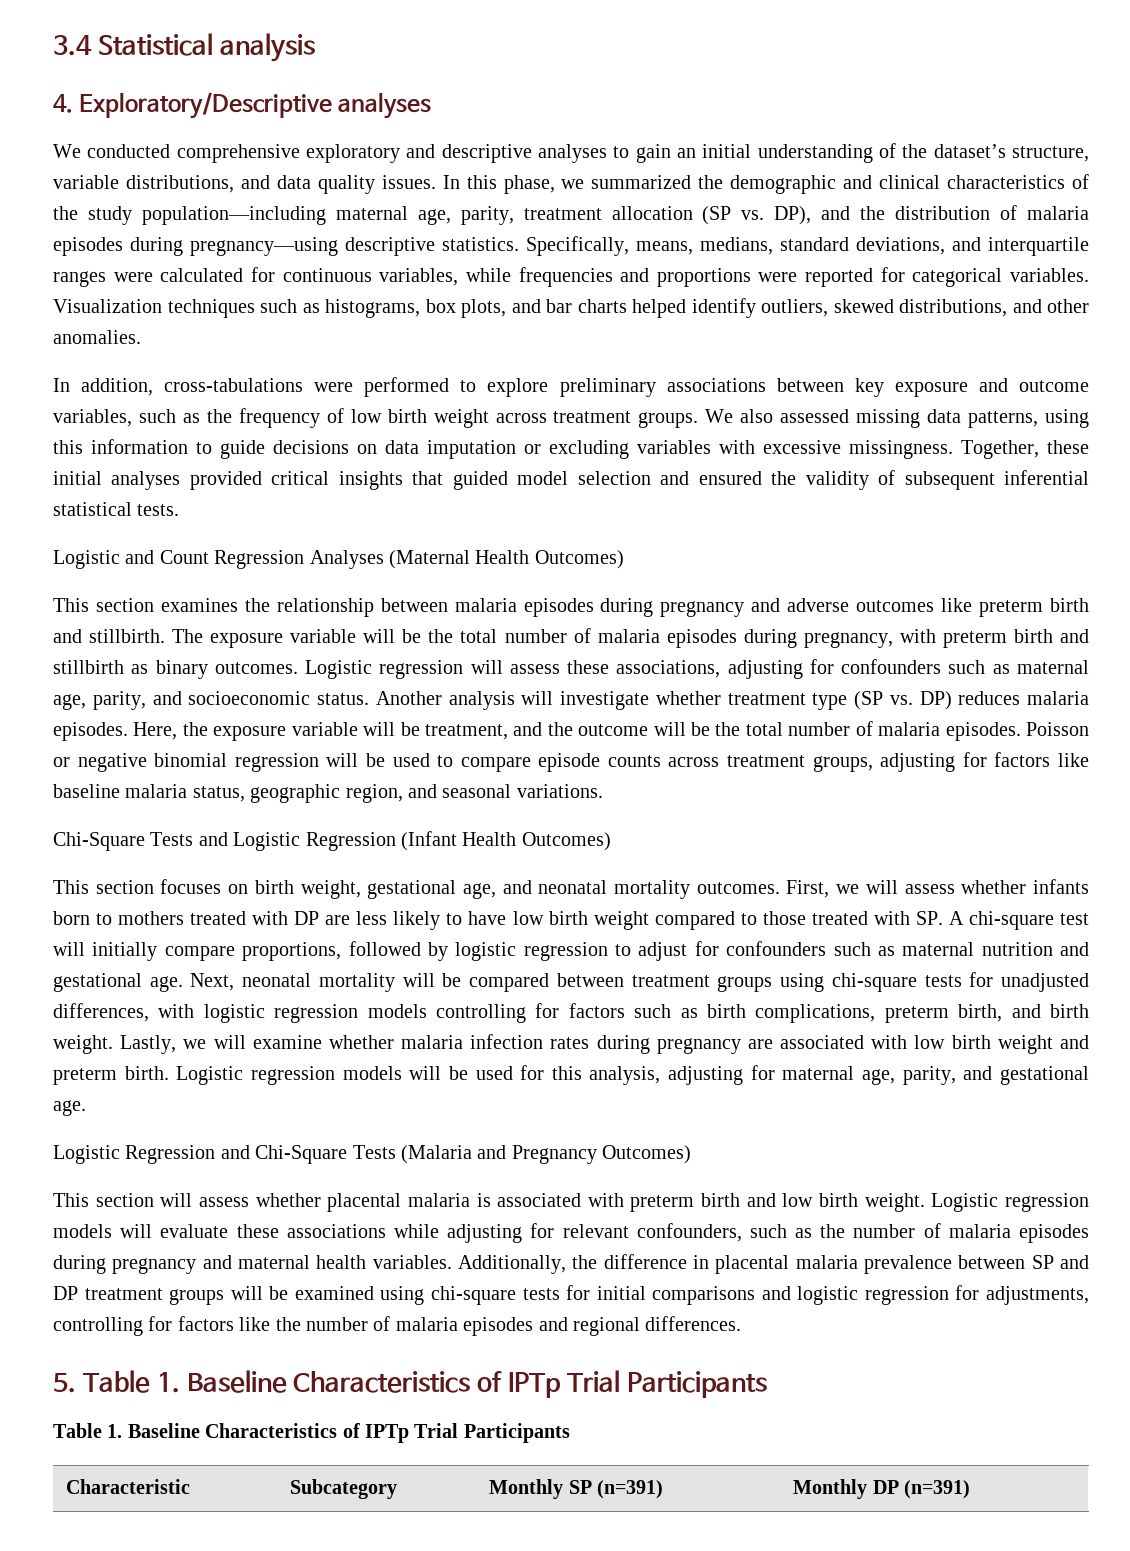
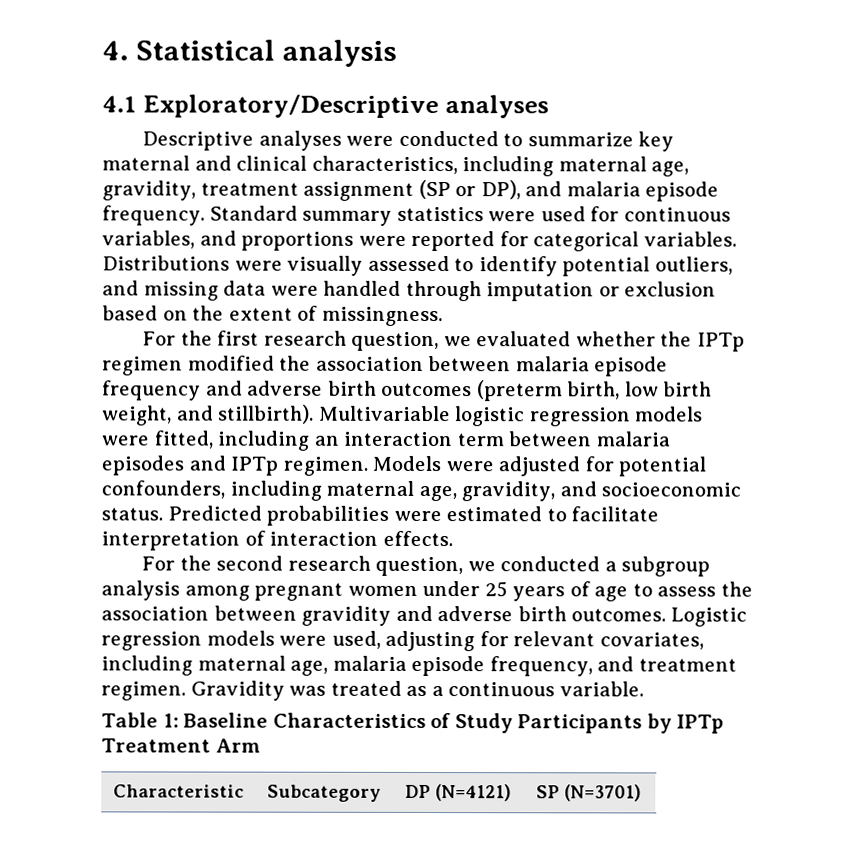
[53,35,92,56] 3.4 -> [102,40,129,61] 4.
[53,94,73,113] 4. -> [102,95,137,113] 4.1
[53,143,1090,163] [53,174,1089,194] [53,205,1089,225] [53,236,1089,256] [53,268,244,287] We conducted comprehensive exploratory and descriptive analyses to gain an initial understanding of the dataset’s structure, variable distributions, and data quality issues. In this phase, we summarized the demographic and clinical characteristics of the study population—including maternal age, parity, treatment allocation (SP vs. DP), and the distribution of malaria episodes during pregnancy—using descriptive statistics. Specifically, means, medians, standard deviations, and interquartile ranges were calculated -> [142,130,675,152] [102,155,690,177] [102,179,720,202] [102,205,586,226] Descriptive analyses were conducted to summarize key maternal and clinical characteristics, including maternal age, gravidity, treatment assignment (SP or DP), and malaria episode frequency. Standard summary statistics were used
[465,267,613,287] while frequencies -> (195, 239) none
[53,298,1089,318] [53,330,141,344] [53,377,1090,397] [53,408,1089,428] [53,439,1089,459] [53,470,1089,490] [53,502,180,516] [53,550,624,569] [53,598,1089,617] [53,628,1089,648] [53,659,1089,679] [53,691,1089,710] [53,721,1089,741] [53,752,1089,772] [53,784,603,803] [53,831,611,851] [53,879,1090,899] [53,911,1089,930] [53,941,1089,961] [53,972,1090,992] [53,1003,1089,1023] [53,1034,1089,1054] [53,1065,1089,1085] [53,1100,86,1116] [53,1145,692,1164] [53,1193,1089,1212] [53,1223,1089,1243] [53,1254,1090,1274] [53,1285,1089,1305] [53,1316,742,1336] [53,1370,767,1398] [53,1423,570,1443] [66,1479,191,1494] [290,1479,398,1499] [489,1479,663,1499] [793,1479,970,1499] Visualization techniques such as histograms, box plots, and bar charts helped identify outliers, skewed distributions, and other anomalies. // In addition, cross-tabulations were performed to explore preliminary associations between key exposure and outcome variables, such as the frequency of low birth weight across treatment groups. We also assessed missing data patterns, using this information to guide decisions on data imputation or excluding variables with excessive missingness. Together, these initial analyses provided critical insights that guided model selection and ensured the validity of subsequent inferential statistical tests. // Logistic and Count Regression Analyses (Maternal Health Outcomes) // This section examines the relationship between malaria episodes during pregnancy and adverse outcomes like preterm birth and stillbirth. The exposure variable will be the total number of malaria episodes during pregnancy, with preterm birth and stillbirth as binary outcomes. Logistic regression will assess these associations, adjusting for confounders such as maternal age, parity, and socioeconomic status. Another analysis will investigate whether treatment type (SP vs. DP) reduces malaria episodes. Here, the exposure variable will be treatment, and the outcome will be the total number of malaria episodes. Poisson or negative binomial regression will be used to compare episode counts across treatment groups, adjusting for factors like baseline malaria status, geographic region, and seasonal variations. // Chi-Square Tests and Logistic Regression (Infant Health Outcomes) // This section focuses on birth weight, gestational age, and neonatal mortality outcomes. First, we will assess whether infants born to mothers treated with DP are less likely to have low birth weight compared to those treated with SP. A chi-square test will initially compare proportions, followed by logistic regression to adjust for confounders such as maternal nutrition and gestational age. Next, neonatal mortality will be compared between treatment groups using chi-square tests for unadjusted differences, with logistic regression models controlling for factors such as birth complications, preterm birth, and birth weight. Lastly, we will examine whether malaria infection rates during pregnancy are associated with low birth weight and preterm birth. Logistic regression models will be used for this analysis, adjusting for maternal age, parity, and gestational age. // Logistic Regression and Chi-Square Tests (Malaria and Pregnancy Outcomes) // This section will assess whether placental malaria is associated with preterm birth and low birth weight. Logistic regression models will evaluate these associations while adjusting for relevant confounders, such as the number of malaria episodes during pregnancy and maternal health variables. Additionally, the difference in placental malaria prevalence between SP and DP treatment groups will be examined using chi-square tests for initial comparisons and logistic regression for adjustments, controlling for factors like the number of malaria episodes and regional differences. // 5. Table 1. Baseline Characteristics of IPTp Trial Participants // Table 1. Baseline Characteristics of IPTp Trial Participants // Characteristic | Subcategory | Monthly SP (n=391) | Monthly DP (n=391) -> [102,255,733,277] [102,280,717,302] [102,305,443,327] [142,330,745,352] [102,355,669,377] [102,380,713,402] [102,404,704,427] [101,430,671,451] [101,455,707,477] [101,480,742,502] [101,505,660,526] [101,530,453,551] [141,555,711,577] [101,580,753,602] [101,605,747,627] [101,630,704,652] [101,655,737,677] [101,680,644,701] [101,712,725,734] [101,738,261,753] [112,784,244,798] [266,784,381,802] [404,784,512,802] [535,784,642,802] Distributions were visually assessed to identify potential outliers, and missing data were handled through imputation or exclusion based on the extent of missingness. // For the first research question, we evaluated whether the IPTp regimen modified the association between malaria episode frequency and adverse birth outcomes (preterm birth, low birth weight, and stillbirth). Multivariable logistic regression models were fitted, including an interaction term between malaria episodes and IPTp regimen. Models were adjusted for potential confounders, including maternal age, gravidity, and socioeconomic status. Predicted probabilities were estimated to facilitate interpretation of interaction effects. // For the second research question, we conducted a subgroup analysis among pregnant women under 25 years of age to assess the association between gravidity and adverse birth outcomes. Logistic regression models were used, adjusting for relevant covariates, including maternal age, malaria episode frequency, and treatment regimen. Gravidity was treated as a continuous variable. // Table 1: Baseline Characteristics of Study Participants by IPTp Treatment Arm // Characteristic | Subcategory | DP (N=4121) | SP (N=3701)

